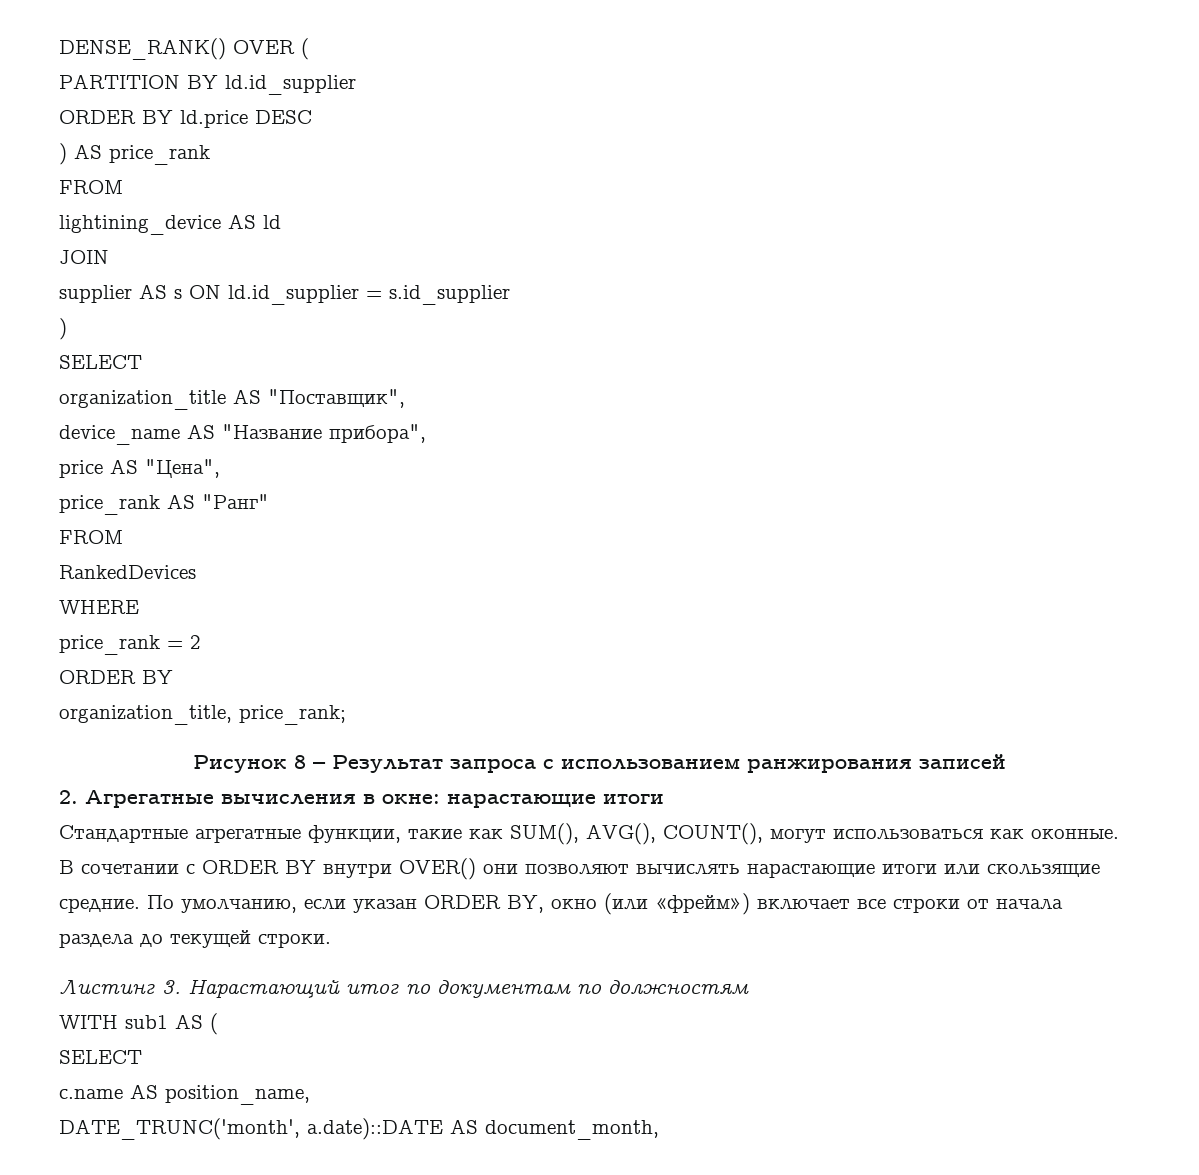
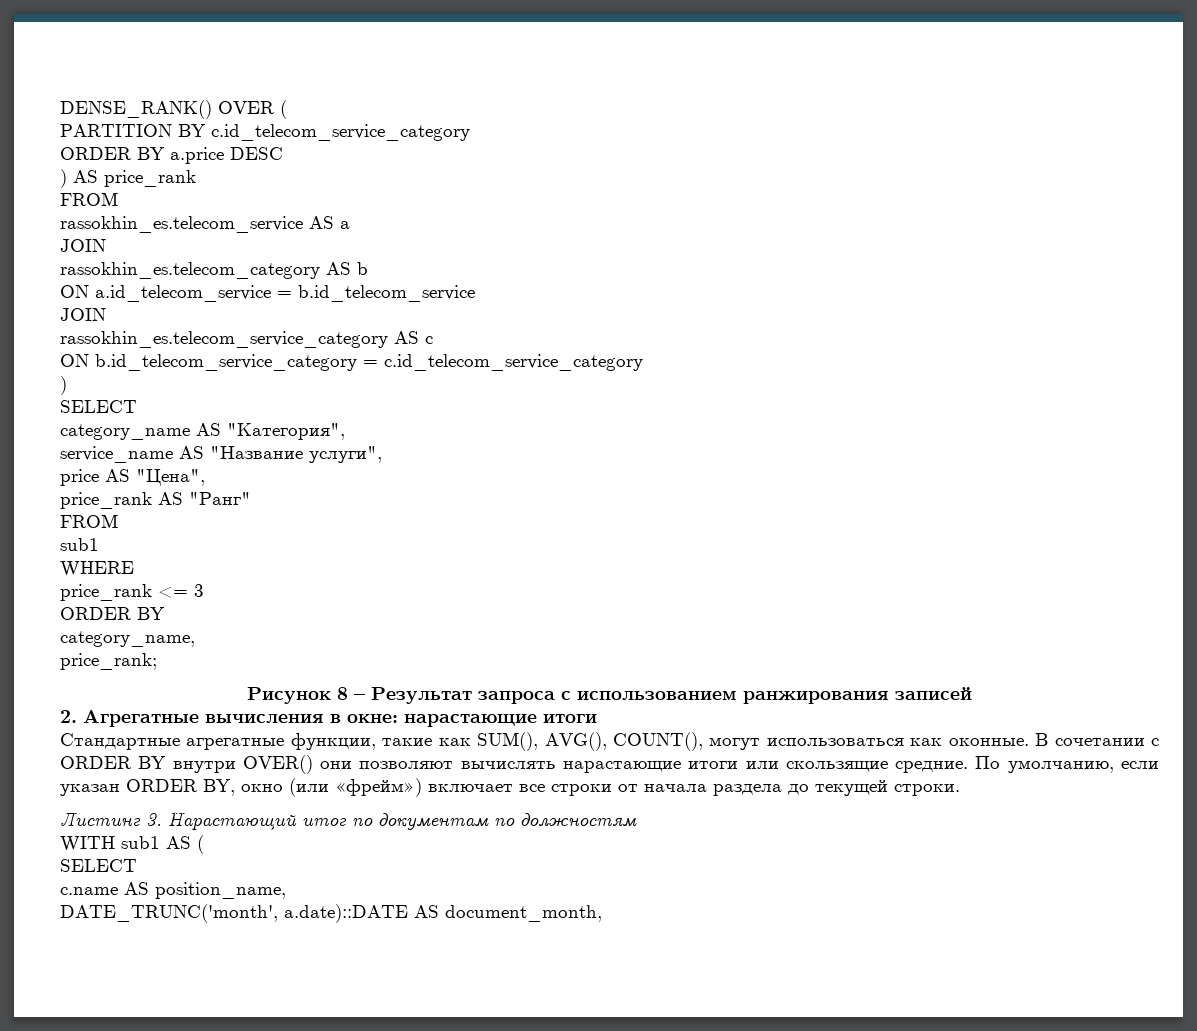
[225,75,356,95] [59,110,248,128] ld.id_supplier // ORDER BY ld.price -> [211,124,470,141] [60,147,224,164] c.id_telecom_service_category // ORDER BY a.price
[59,214,281,235] [59,250,109,264] [59,284,510,305] [59,318,67,340] [59,355,142,369] [59,389,405,410] [59,425,180,445] lightining_device AS ld // JOIN // supplier AS s ON ld.id_supplier = s.id_supplier // ) // SELECT // organization_title AS "Поставщик", // device_name -> [60,216,350,233] [60,239,106,252] [60,262,368,279] [60,285,475,302] [60,308,106,321] [60,331,433,348] [60,354,643,371] [60,376,67,395] [60,400,137,413] [60,423,345,440] [60,446,173,463] rassokhin_es.telecom_service AS a // JOIN // rassokhin_es.telecom_category AS b // ON a.id_telecom_service = b.id_telecom_service // JOIN // rassokhin_es.telecom_service_category AS c // ON b.id_telecom_service_category = c.id_telecom_service_category // ) // SELECT // category_name AS "Категория", // service_name
[329,424,426,443] прибора", -> [309,446,382,463] услуги",
[59,565,196,579] RankedDevices -> [60,538,99,551] sub1
[167,635,201,649] = 2 -> [158,584,204,598] <= 3
[59,705,232,725] organization_title, -> [60,631,195,647] category_name, //

